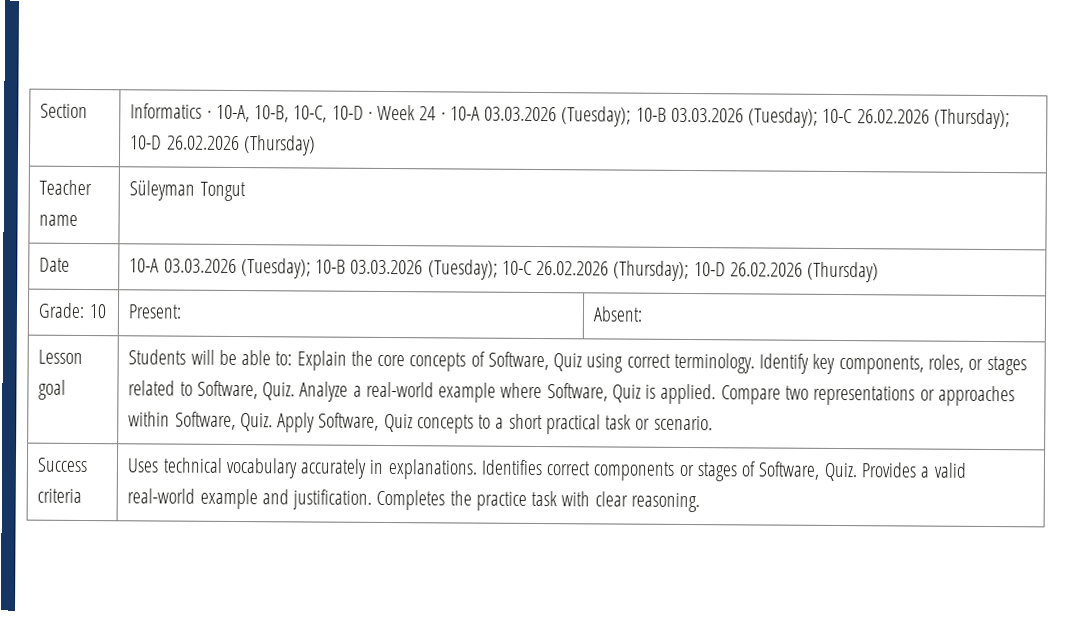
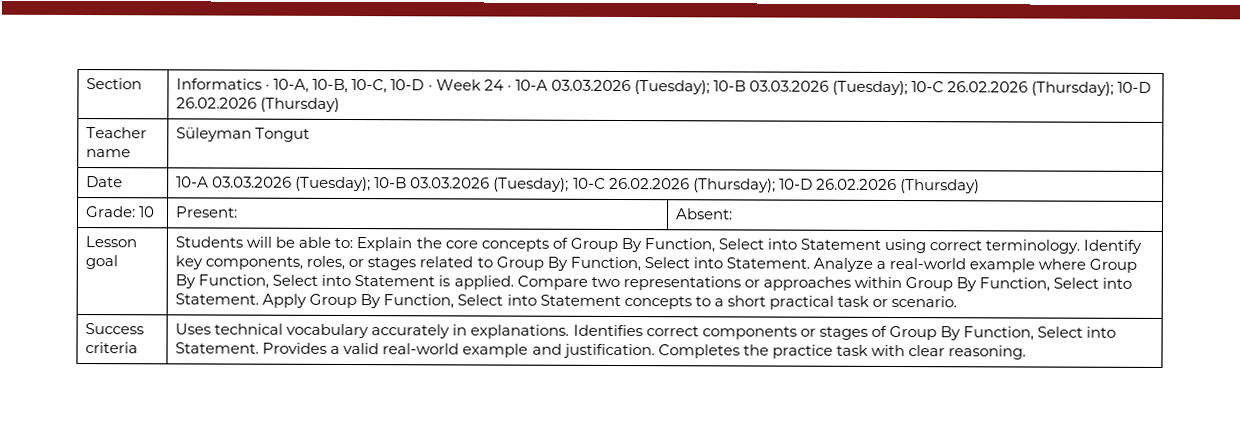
[487,351,583,372] Software, Quiz -> [569,237,881,253] Group By Function, Select into Statement
[196,380,296,401] Software, Quiz. -> [495,256,810,272] Group By Function, Select into Statement.
[546,383,641,403] Software, Quiz -> [1089,258,1138,273] [175,274,436,289] Group By Function, Select into Statement
[174,411,413,433] Software, Quiz. Apply Software, Quiz -> [904,277,1133,292] [175,293,621,309] Group By Function, Select into Statement. Apply Group By Function, Select into Statement
[758,461,857,482] Software, Quiz. -> [888,325,1117,341] [175,342,260,354] Group By Function, Select into Statement.

